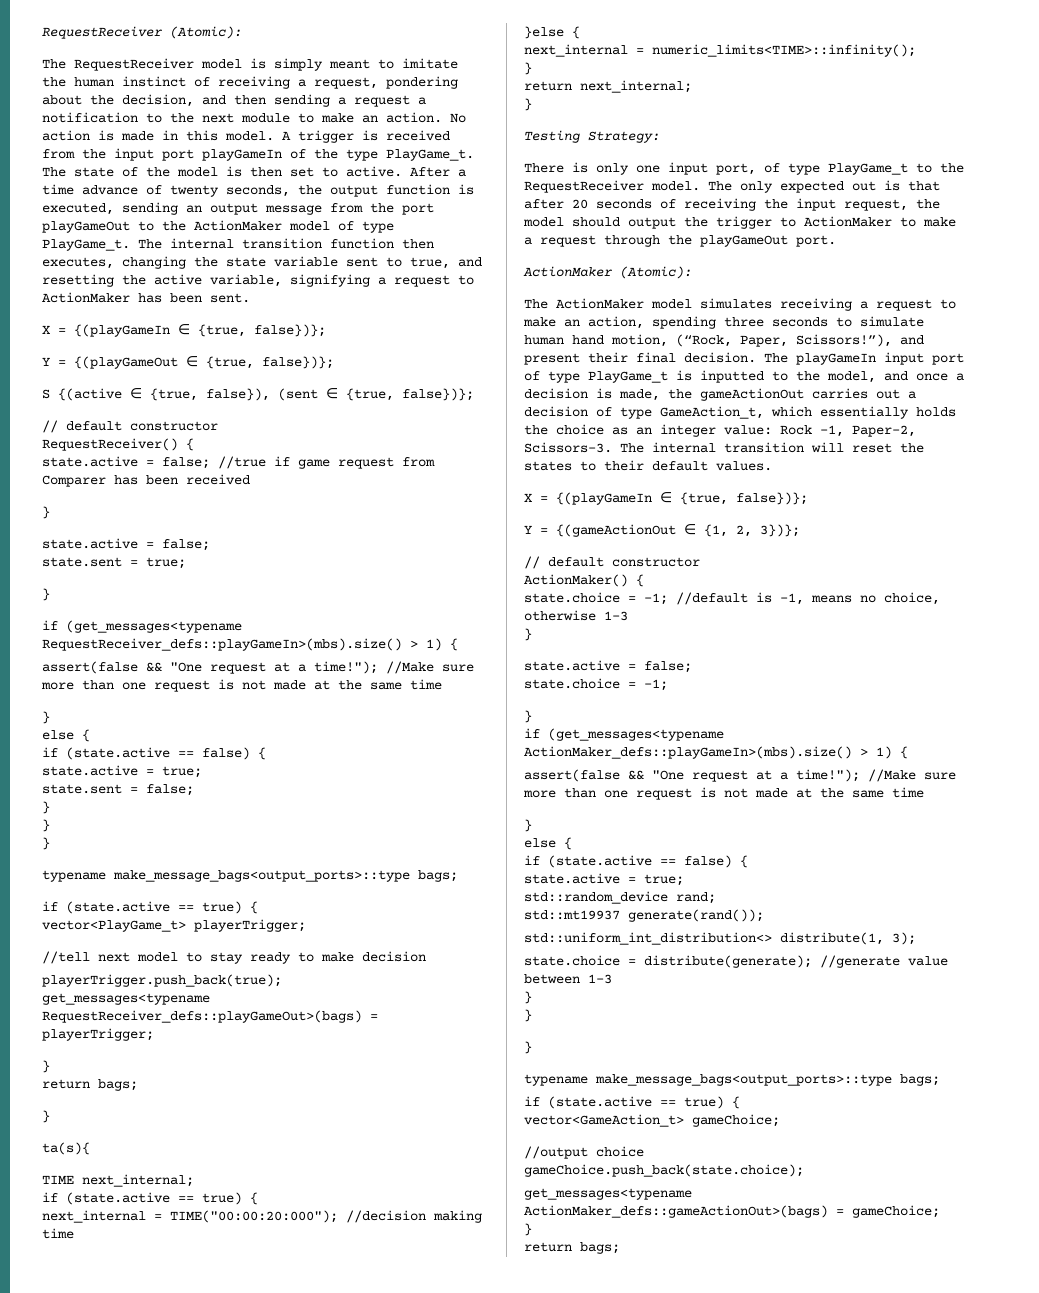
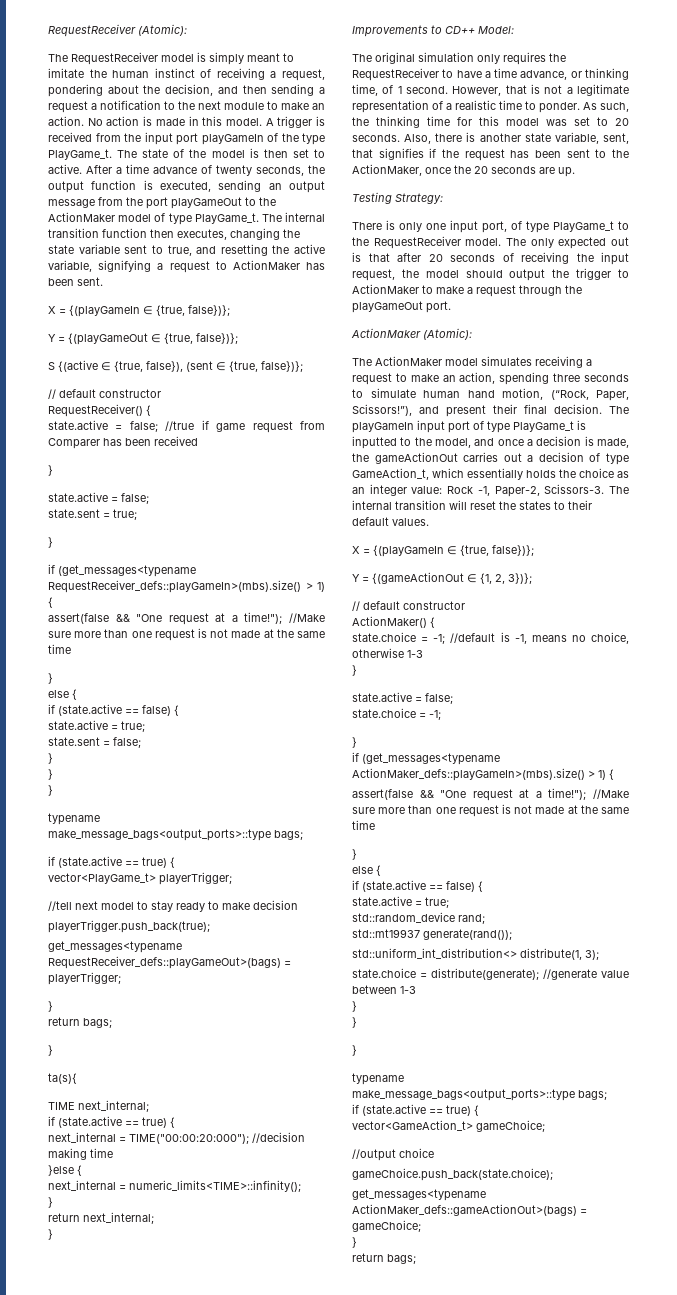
(532, 104) none -> [352,25,514,37] [352,52,566,65] [352,68,629,81] [352,84,629,96] [352,100,629,113] [352,116,629,128] [352,132,629,144] [352,148,629,161] [352,164,575,177] // Improvements to CD++ Model: // The original simulation only requires the RequestReceiver to have a time advance, or thinking time, of 1 second. However, that is not a legitimate representation of a realistic time to ponder. As such, the thinking time for this model was set to 20 seconds. Also, there is another state variable, sent, that signifies if the request has been sent to the ActionMaker, once the 20 seconds are up.

